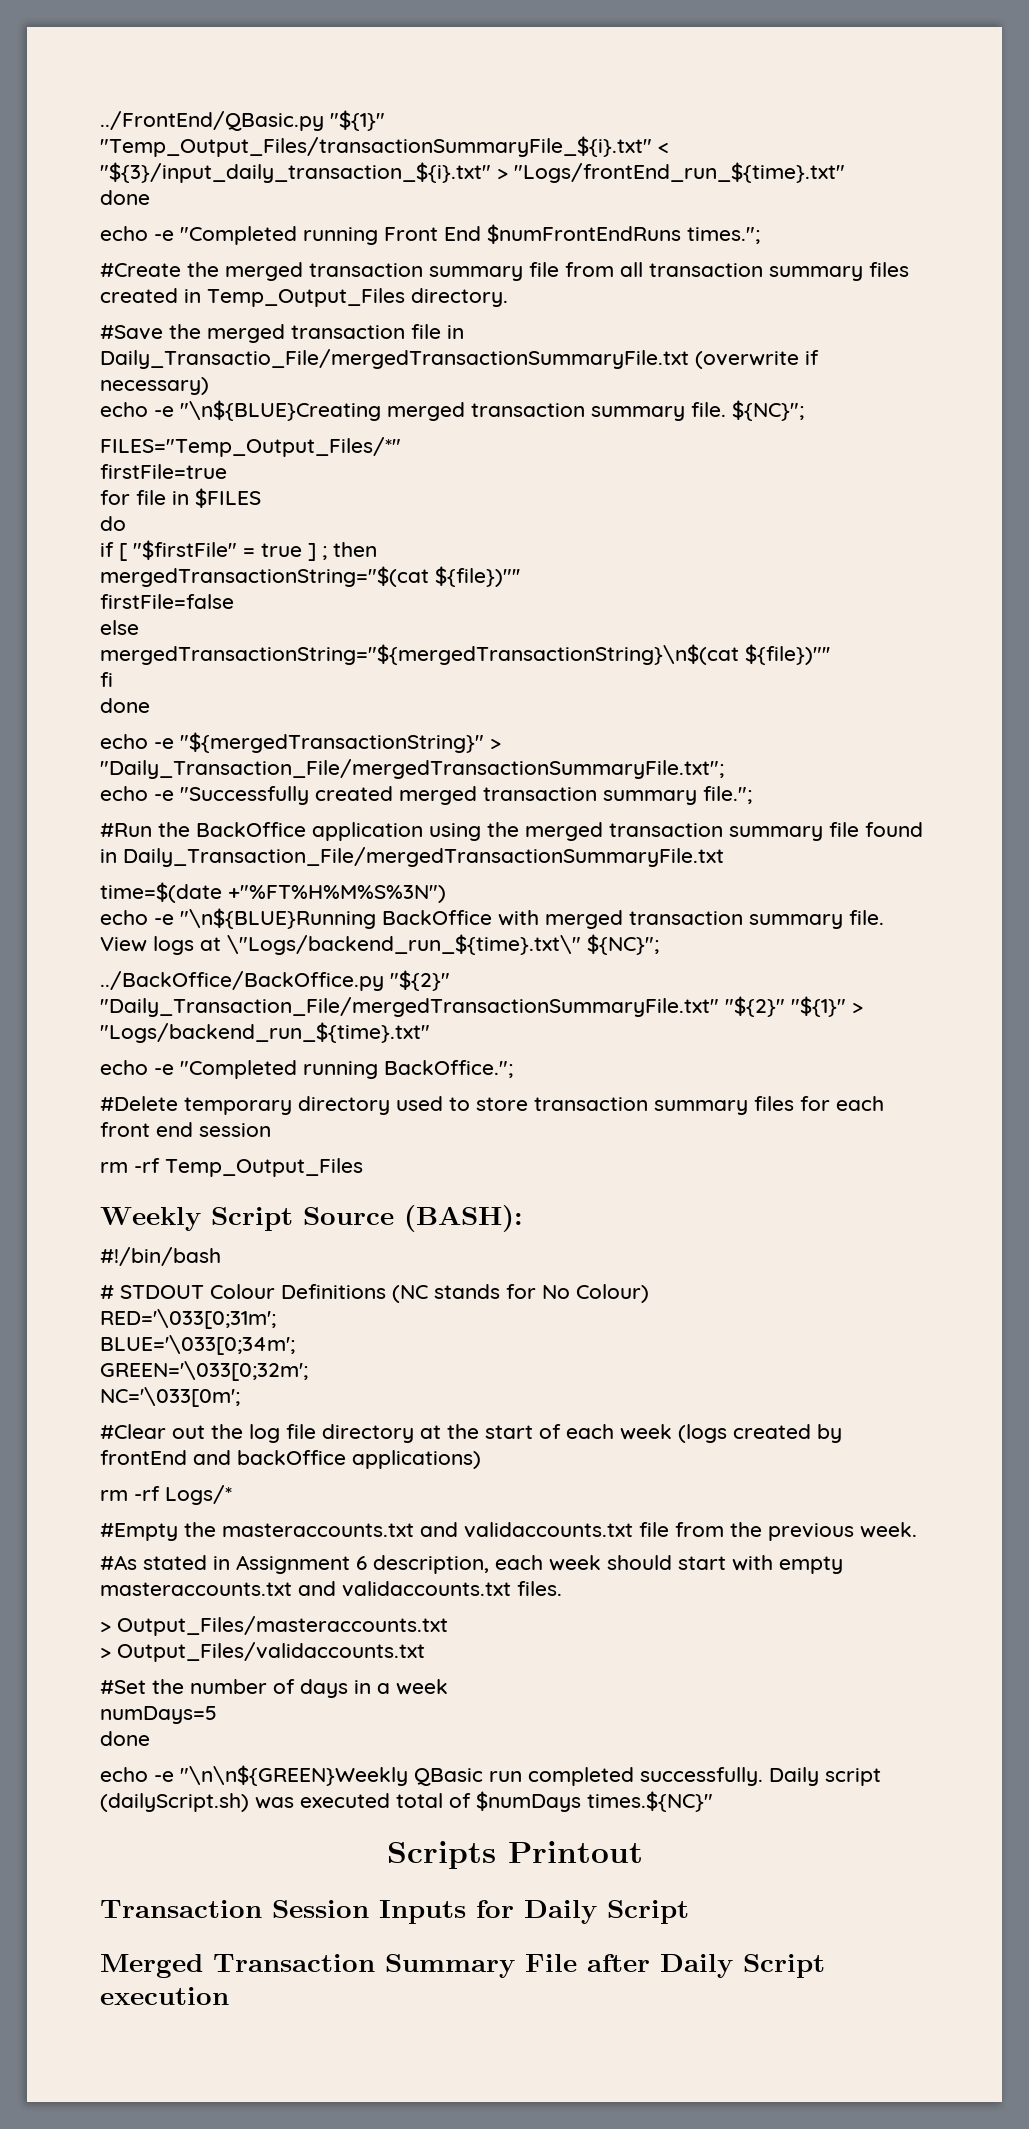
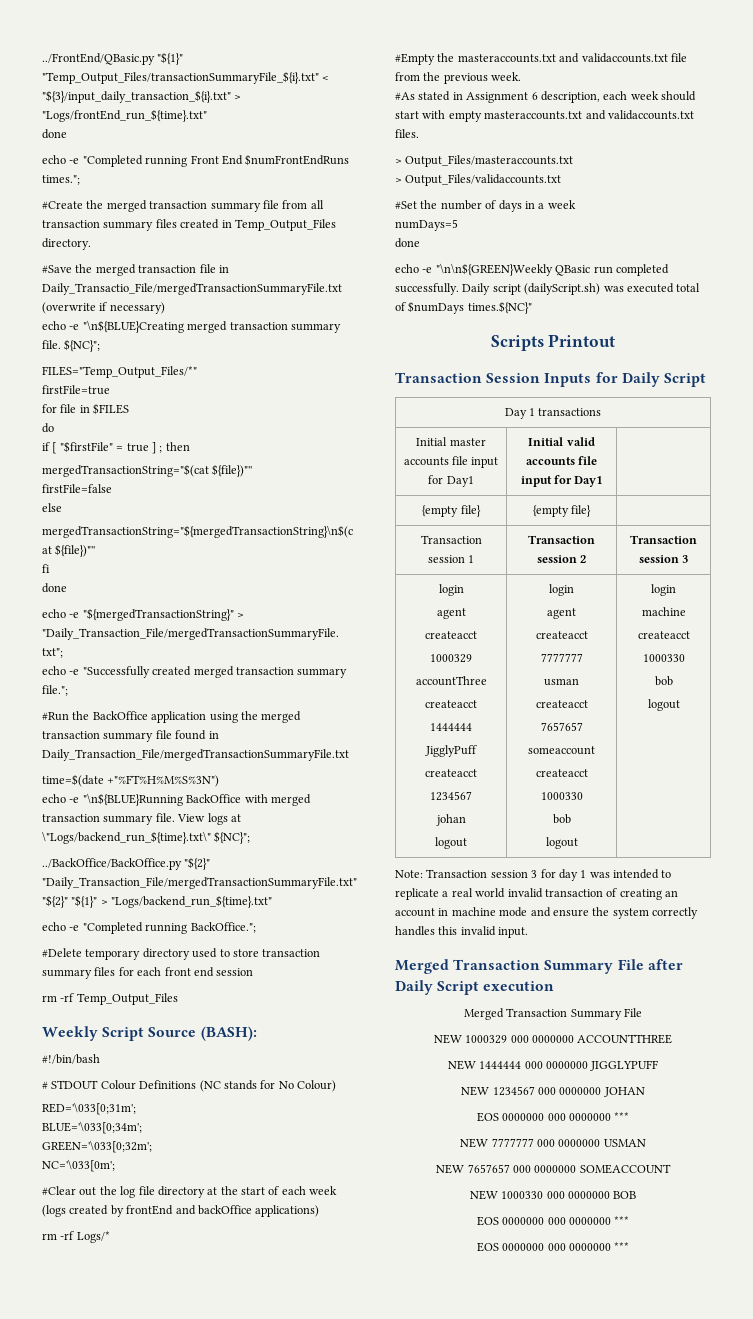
(689, 1912) none -> [504,408,602,419] [416,437,486,446] [403,456,499,468] [428,475,474,487] [528,437,595,446] [525,456,598,465] [520,475,603,487] [422,505,481,517] [532,505,592,517] [420,535,482,544] [427,555,475,563] [528,535,595,544] [536,555,587,563] [630,535,697,544] [638,555,689,563] [438,584,464,596] [436,608,466,619] [425,631,477,639] [430,654,472,663] [415,676,487,686] [425,700,477,708] [430,723,472,731] [425,745,477,757] [425,769,477,777] [430,791,472,801] [435,814,466,826] [435,837,467,849] [549,584,574,596] [547,608,576,619] [535,631,588,639] [540,653,583,662] [544,678,579,686] [535,700,588,708] [540,722,583,731] [528,746,595,755] [535,769,588,777] [540,792,583,800] [552,814,571,824] [545,837,578,849] [651,584,676,596] [641,607,686,616] [637,631,690,639] [642,654,685,662] [654,676,673,686] [647,699,680,711] [395,869,672,881] [395,888,678,900] [395,907,698,919] [395,926,529,938] // Day 1 transactions // Initial master accounts file input for Day1 | Initial valid accounts file input for Day1 | // {empty file} | {empty file} | // Transaction session 1 | Transaction session 2 | Transaction session 3 // login // agent // createacct // 1000329 // accountThree // createacct // 1444444 // JigglyPuff // createacct // 1234567 // johan // logout | login // agent // createacct // 7777777 // usman // createacct // 7657657 // someaccount // createacct // 1000330 // bob // logout | login // machine // createacct // 1000330 // bob // logout // Note: Transaction session 3 for day 1 was intended to replicate a real world invalid transaction of creating an account in machine mode and ensure the system correctly handles this invalid input.
(229, 1996) none -> [463,1008,643,1020] [433,1034,673,1044] [447,1060,659,1071] [461,1086,645,1097] [476,1112,630,1122] [460,1138,646,1148] [436,1164,671,1174] [469,1190,637,1200] [476,1216,630,1226] [476,1242,630,1252] // Merged Transaction Summary File // NEW 1000329 000 0000000 ACCOUNTTHREE // NEW 1444444 000 0000000 JIGGLYPUFF // NEW 1234567 000 0000000 JOHAN // EOS 0000000 000 0000000 *** // NEW 7777777 000 0000000 USMAN // NEW 7657657 000 0000000 SOMEACCOUNT // NEW 1000330 000 0000000 BOB // EOS 0000000 000 0000000 *** // EOS 0000000 000 0000000 ***

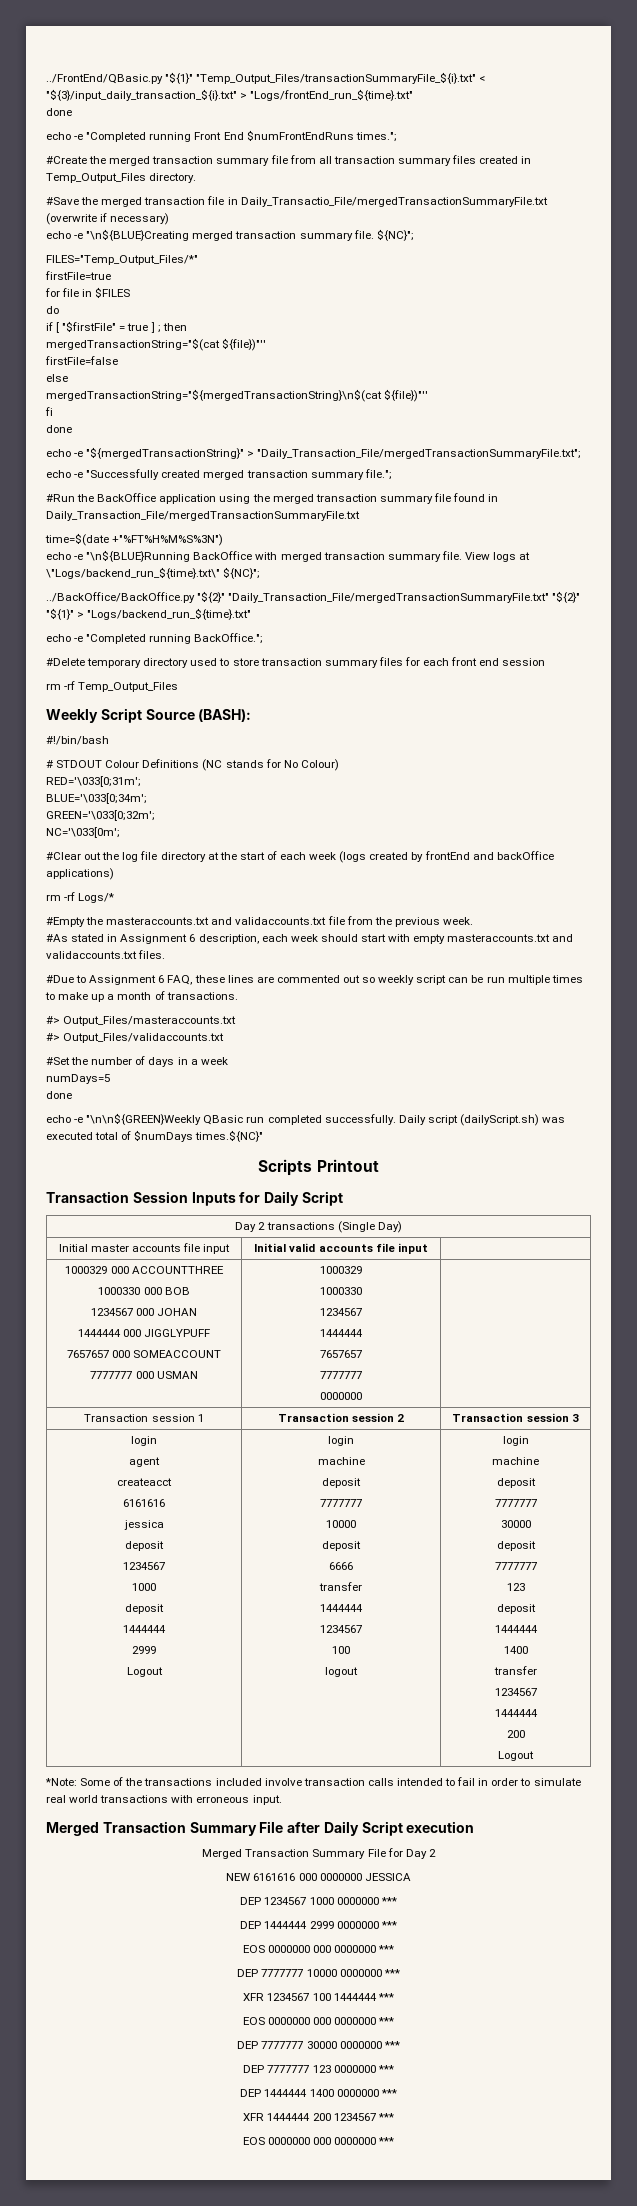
[395,159,402,164] > -> [46,975,583,985] [45,991,238,1002] [46,1016,60,1024] #Due to Assignment 6 FAQ, these lines are commented out so weekly script can be run multiple times to make up a month of transactions. // #>
[395,178,402,183] > -> [46,1033,60,1041] #>
[529,408,602,416] 1 transactions -> [258,1221,402,1233] 2 transactions (Single Day)
[428,475,474,487] for Day1 -> (231, 1249) none
[554,475,603,487] [422,505,481,517] [532,505,592,517] for Day1 | // {empty file} | {empty file} -> [65,1266,224,1274] [98,1287,190,1295] [90,1308,198,1316] [77,1329,211,1337] [66,1350,222,1358] [90,1371,198,1379] [320,1266,362,1274] [320,1287,362,1295] [320,1308,362,1316] [320,1329,363,1337] [320,1350,362,1358] [320,1371,362,1379] [320,1392,362,1400] | // 1000329 000 ACCOUNTTHREE // 1000330 000 BOB // 1234567 000 JOHAN // 1444444 000 JIGGLYPUFF // 7657657 000 SOMEACCOUNT // 7777777 000 USMAN | 1000329 // 1000330 // 1234567 // 1444444 // 7657657 // 7777777 // 0000000
[430,654,472,663] [415,676,487,686] [425,700,477,708] [430,723,472,731] [425,745,477,757] [425,769,477,777] [430,791,472,801] [435,814,466,826] [435,837,467,849] [549,584,574,596] [547,608,576,619] [535,631,588,639] [540,653,583,662] [544,678,579,686] [535,700,588,708] [540,722,583,731] [528,746,595,755] [535,769,588,777] [540,792,583,800] [552,814,571,824] [545,837,578,849] [651,584,676,596] [641,607,686,616] [637,631,690,639] [642,654,685,662] [654,676,673,686] [647,699,680,711] [395,869,672,881] [395,888,678,900] [395,907,698,919] [395,926,496,936] 1000329 // accountThree // createacct // 1444444 // JigglyPuff // createacct // 1234567 // johan // logout | login // agent // createacct // 7777777 // usman // createacct // 7657657 // someaccount // createacct // 1000330 // bob // logout | login // machine // createacct // 1000330 // bob // logout // Note: Transaction session 3 for day 1 was intended to replicate a real world invalid transaction of creating an account in machine mode and ensure the system correctly handles this invalid -> [123,1499,165,1507] [123,1520,164,1530] [125,1541,164,1551] [123,1562,165,1570] [132,1583,156,1591] [125,1604,164,1614] [123,1625,166,1633] [132,1646,156,1654] [126,1667,163,1677] [328,1436,354,1446] [317,1457,365,1465] [322,1478,361,1488] [320,1499,362,1507] [326,1520,356,1528] [322,1541,361,1551] [329,1562,353,1570] [319,1582,362,1591] [320,1604,363,1612] [320,1625,362,1633] [332,1646,350,1654] [325,1667,358,1677] [502,1436,529,1446] [492,1457,539,1465] [496,1478,536,1488] [494,1499,537,1507] [500,1520,531,1528] [496,1541,536,1551] [494,1562,537,1570] [506,1583,525,1591] [496,1604,536,1614] [494,1625,538,1633] [503,1646,528,1654] [493,1666,537,1675] [494,1688,537,1696] [494,1709,538,1717] [506,1730,525,1738] [498,1751,534,1761] [45,1777,581,1786] [46,1795,250,1803] 6161616 // jessica // deposit // 1234567 // 1000 // deposit // 1444444 // 2999 // Logout | login // machine // deposit // 7777777 // 10000 // deposit // 6666 // transfer // 1444444 // 1234567 // 100 // logout | login // machine // deposit // 7777777 // 30000 // deposit // 7777777 // 123 // deposit // 1444444 // 1400 // transfer // 1234567 // 1444444 // 200 // Logout // *Note: Some of the transactions included involve transaction calls intended to fail in order to simulate real world transactions with erroneous
[433,1034,673,1044] [447,1060,659,1071] [461,1086,645,1097] [476,1112,630,1122] [460,1138,646,1148] [436,1164,671,1174] [469,1190,637,1200] [476,1216,566,1226] // NEW 1000329 000 0000000 ACCOUNTTHREE // NEW 1444444 000 0000000 JIGGLYPUFF // NEW 1234567 000 0000000 JOHAN // EOS 0000000 000 0000000 *** // NEW 7777777 000 0000000 USMAN // NEW 7657657 000 0000000 SOMEACCOUNT // NEW 1000330 000 0000000 BOB // EOS 0000000 000 -> [387,1848,436,1859] [226,1873,411,1881] [240,1897,397,1905] [240,1921,334,1929] for Day 2 // NEW 6161616 000 0000000 JESSICA // DEP 1234567 1000 0000000 *** // DEP 1444444 2999
(630, 1246) none -> [237,1969,400,1977] [243,1993,394,2001] [242,2017,395,2025] [237,2041,400,2049] [243,2065,394,2073] [240,2089,397,2097] [243,2113,394,2121] [242,2137,395,2145] // DEP 7777777 10000 0000000 *** // XFR 1234567 100 1444444 *** // EOS 0000000 000 0000000 *** // DEP 7777777 30000 0000000 *** // DEP 7777777 123 0000000 *** // DEP 1444444 1400 0000000 *** // XFR 1444444 200 1234567 *** // EOS 0000000 000 0000000 ***

